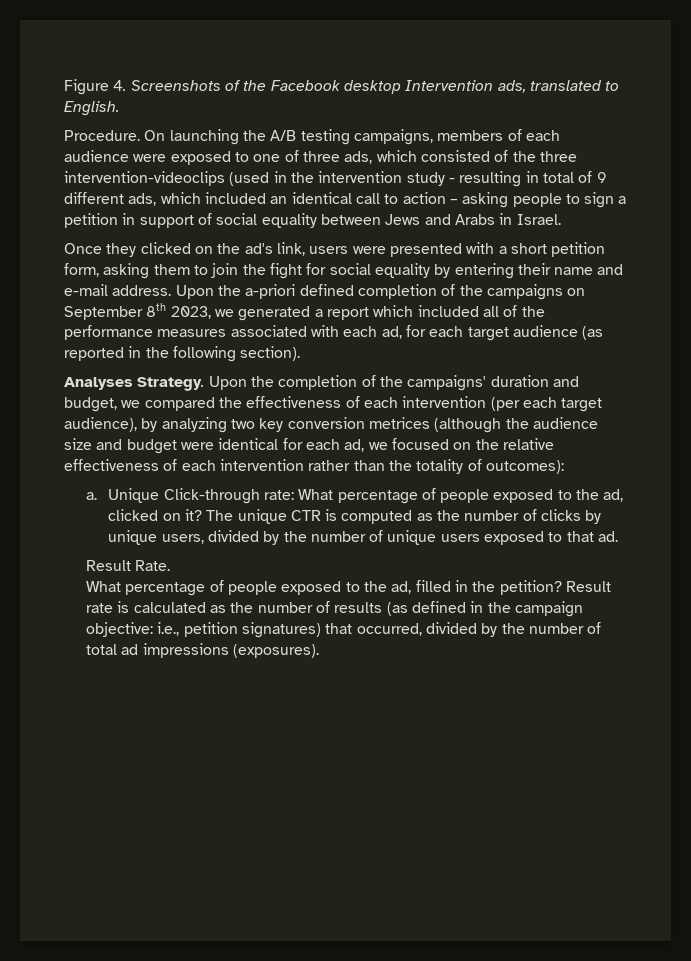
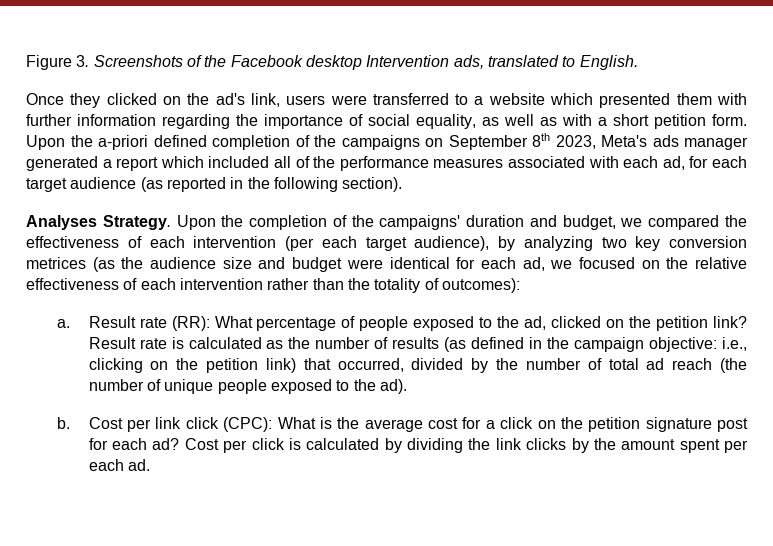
[113,80,127,91] 4. -> [76,55,90,67] 3.
[64,129,560,145] [64,150,577,165] [64,171,607,187] [64,192,627,208] [64,213,561,228] // Procedure. On launching the A/B testing campaigns, members of each audience were exposed to one of three ads, which consisted of the three intervention-videoclips (used in the intervention study - resulting in total of 9 different ads, which included an identical call to action – asking people to sign a petition in support of social equality between Jews and Arabs in Israel. -> (638, 62) none
[389,242,606,257] [64,263,624,279] [64,284,172,296] presented with a short petition form, asking them to join the fight for social equality by entering their name and e-mail address. -> [372,93,747,108] [26,114,747,129] transferred to a website which presented them with further information regarding the importance of social equality, as well as with a short petition form.
[214,309,234,317] we -> [601,135,748,150] Meta's ads manager
[434,418,502,433] (although -> [92,257,115,272] (as
[108,488,294,504] Unique Click-through rate: -> [88,316,210,331] Result rate (RR):
[184,509,602,524] [108,530,619,545] [86,560,171,571] [86,580,562,596] it? The unique CTR is computed as the number of clicks by unique users, divided by the number of unique users exposed to that ad. // Result Rate. // What percentage of people exposed to the ad, filled in the petition? -> [629,316,747,331] the petition link?
[183,622,322,638] petition signatures) -> [88,358,296,373] clicking on the petition link)
[142,643,320,658] impressions (exposures). -> [672,358,748,373] [88,379,407,394] [57,417,748,432] [88,438,749,453] [88,459,150,471] reach (the number of unique people exposed to the ad). // b. Cost per link click (CPC): What is the average cost for a click on the petition signature post for each ad? Cost per click is calculated by dividing the link clicks by the amount spent per each ad.

